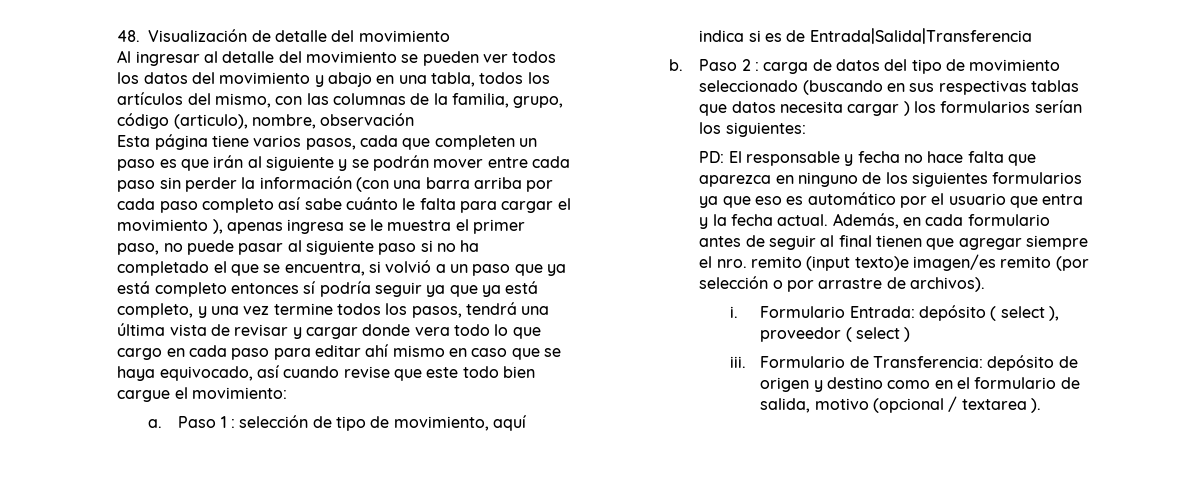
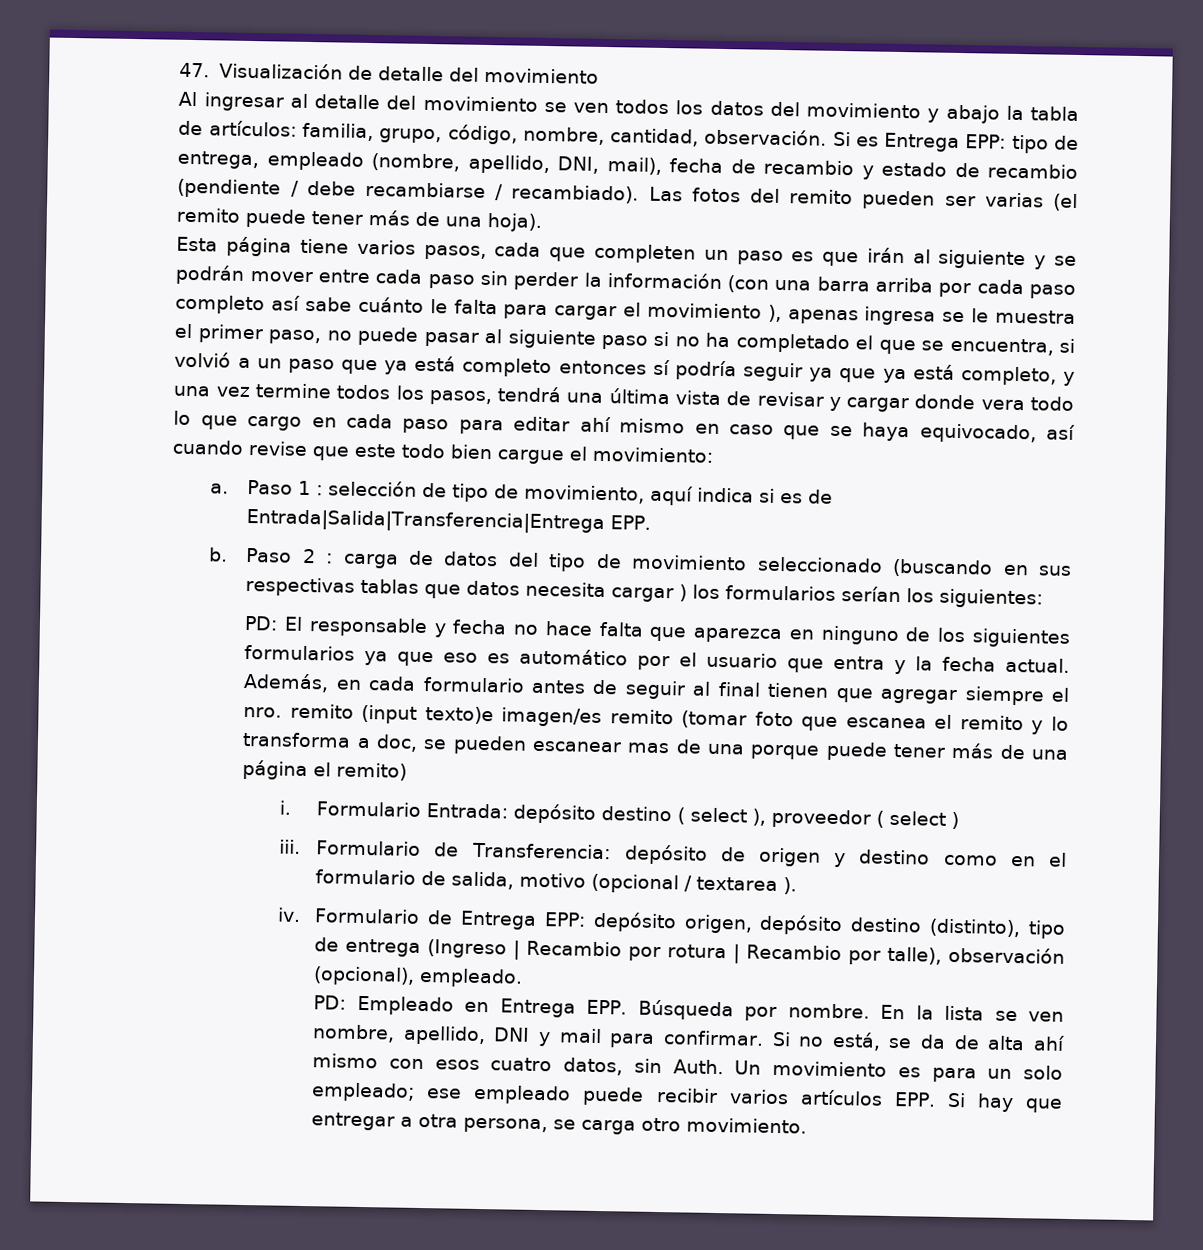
[117,30,141,42] 48. -> [179,62,211,78] 47.
[422,51,509,66] pueden ver -> [572,102,609,114] ven
[376,72,550,87] [117,92,564,108] [117,113,415,129] en una tabla, todos los artículos del mismo, con las columnas de la familia, grupo, código (articulo), nombre, observación -> [1005,105,1080,122] [178,120,1079,154] [177,150,1079,180] [177,178,1078,211] [176,207,543,232] la tabla de artículos: familia, grupo, código, nombre, cantidad, observación. Si es Entrega EPP: tipo de entrega, empleado (nombre, apellido, DNI, mail), fecha de recambio y estado de recambio (pendiente / debe recambiarse / recambiado). Las fotos del remito pueden ser varias (el remito puede tener más de una hoja).
[809,28,1032,44] Entrada|Salida|Transferencia -> [246,508,652,535] Entrada|Salida|Transferencia|Entrega EPP.
[1055,256,1089,271] [699,276,985,292] (por selección o por arrastre de archivos). -> [681,710,1069,735] [242,731,1068,761] [242,759,408,781] (tomar foto que escanea el remito y lo transforma a doc, se pueden escanear mas de una porque puede tener más de una página el remito)
(986, 313) none -> [601,806,673,822] destino
(1041, 405) none -> [276,907,1066,939] [314,937,1066,965] [313,966,524,988] [313,995,1065,1022] [312,1024,1065,1051] [312,1053,1063,1083] [311,1082,1064,1113] [311,1112,808,1135] // iv. Formulario de Entrega EPP: depósito origen, depósito destino (distinto), tipo de entrega (Ingreso | Recambio por rotura | Recambio por talle), observación (opcional), empleado. // PD: Empleado en Entrega EPP. Búsqueda por nombre. En la lista se ven nombre, apellido, DNI y mail para confirmar. Si no está, se da de alta ahí mismo con esos cuatro datos, sin Auth. Un movimiento es para un solo empleado; ese empleado puede recibir varios artículos EPP. Si hay que entregar a otra persona, se carga otro movimiento.

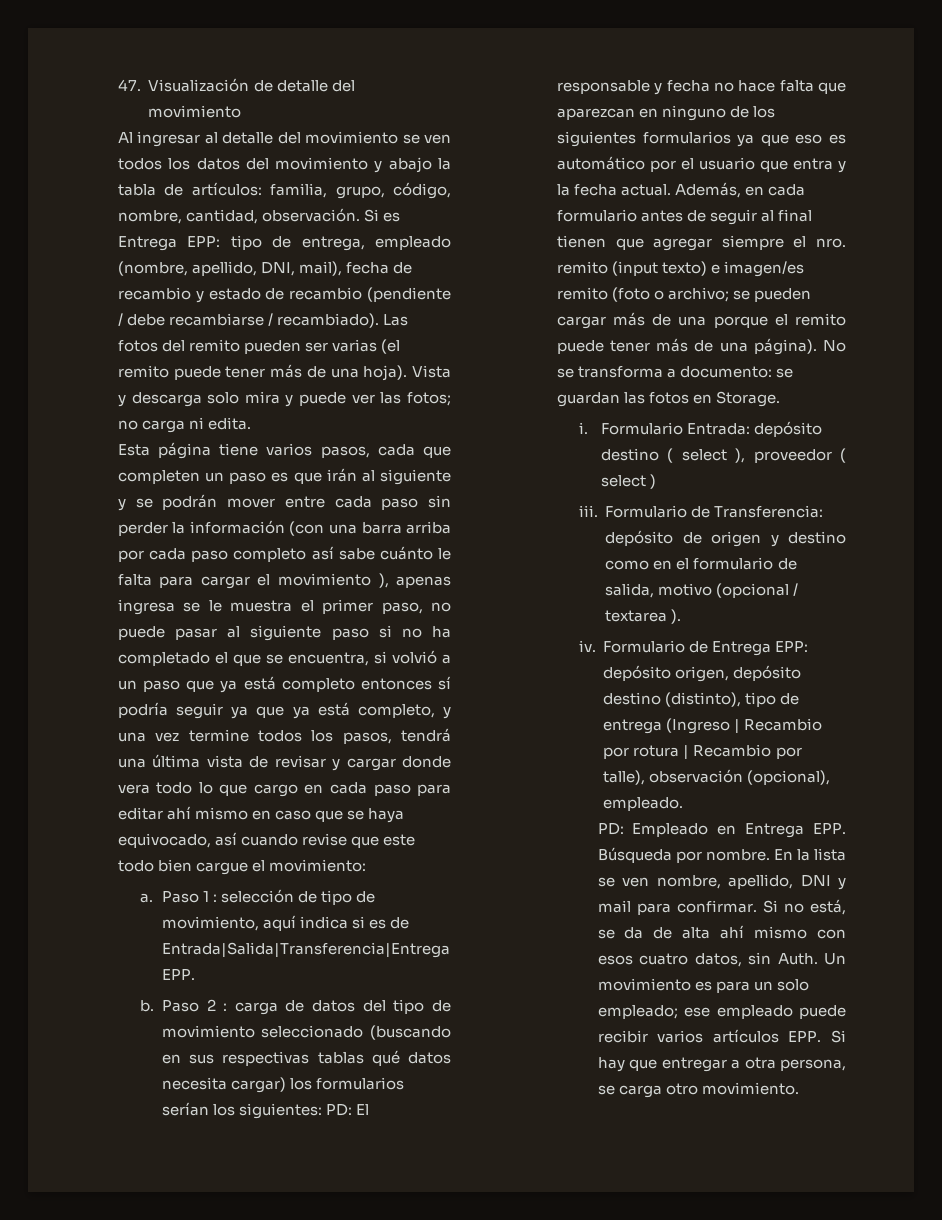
(543, 222) none -> [412,365,451,378] [117,391,452,407] [117,417,252,433] Vista y descarga solo mira y puede ver las fotos; no carga ni edita.
[424,584,462,599] que -> [371,1050,400,1066] qué
[611,584,688,603] cargar ) -> [230,1077,286,1093] cargar)
(1044, 598) // -> (322, 1111) none
[693,627,783,644] aparezca -> [556,108,635,120] aparezcan
[424,706,1069,735] [242,731,671,755] texto)e imagen/es remito (tomar foto que escanea el remito y lo transforma a doc, se pueden escanear mas -> [661,261,805,277] [556,287,812,302] [556,312,646,329] texto) e imagen/es remito (foto o archivo; se pueden cargar más
[825,741,1068,761] [242,759,408,781] puede tener más de una página el remito) -> [774,313,846,326] [556,338,846,355] [556,366,794,378] [556,391,781,407] el remito puede tener más de una página). No se transforma a documento: se guardan las fotos en Storage.

